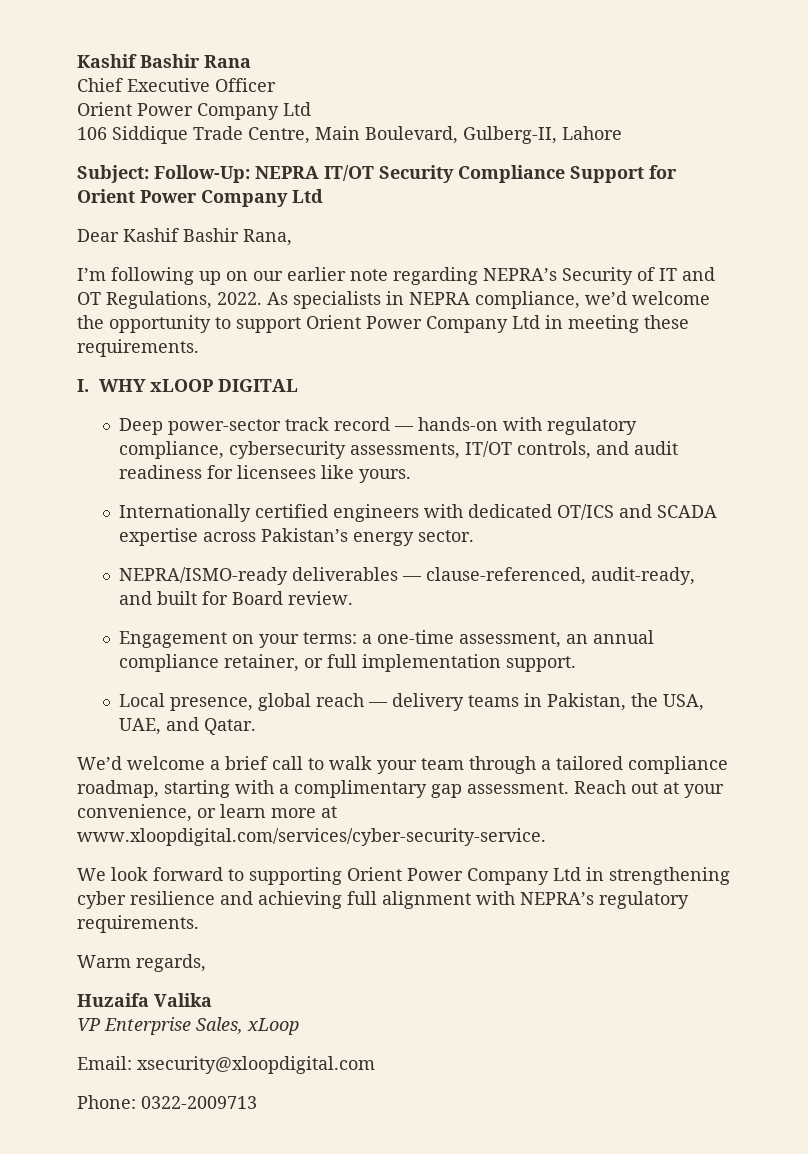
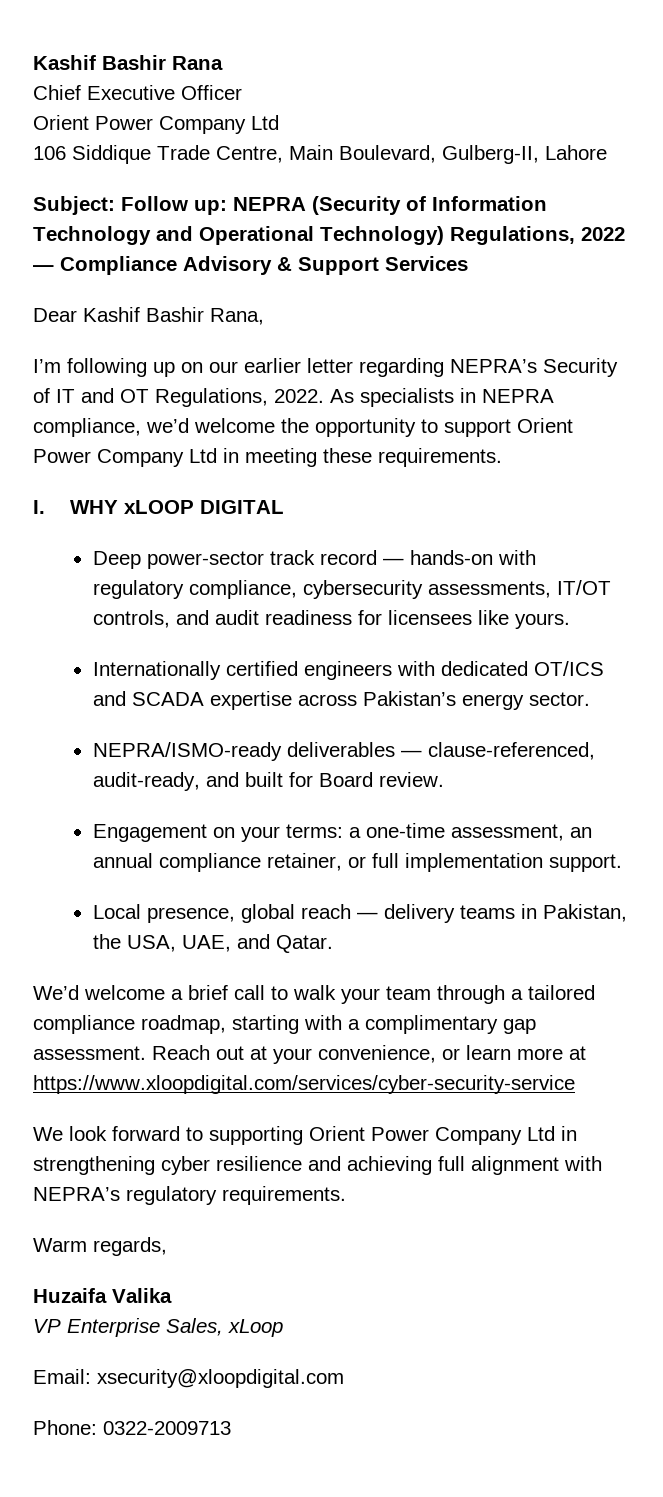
[154,165,677,183] [77,189,323,207] Follow-Up: NEPRA IT/OT Security Compliance Support for Orient Power Company Ltd -> [121,196,547,215] [33,226,625,245] [33,256,468,275] Follow up: NEPRA (Security of Information Technology and Operational Technology) Regulations, 2022 — Compliance Advisory & Support Services
[350,269,388,281] note -> [307,358,353,373] letter
[77,828,546,846] www.xloopdigital.com/services/cyber-security-service. -> [33,1075,575,1094] https://www.xloopdigital.com/services/cyber-security-service

